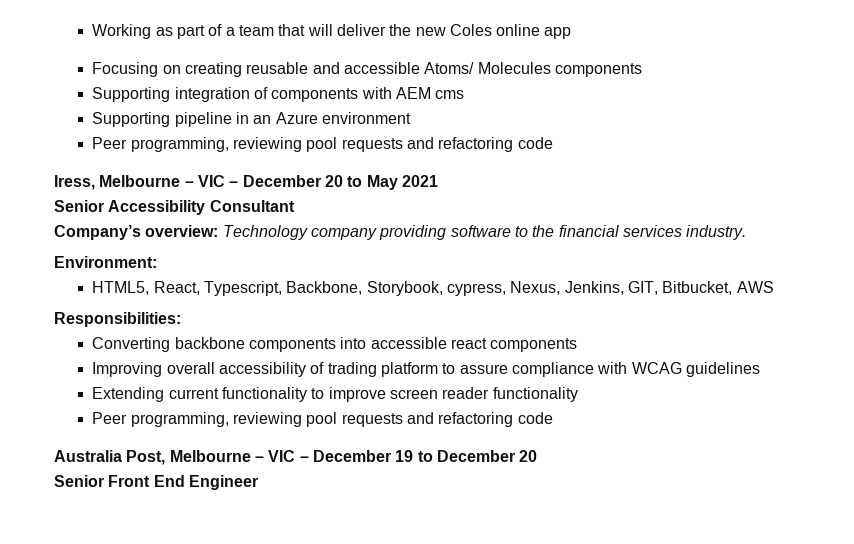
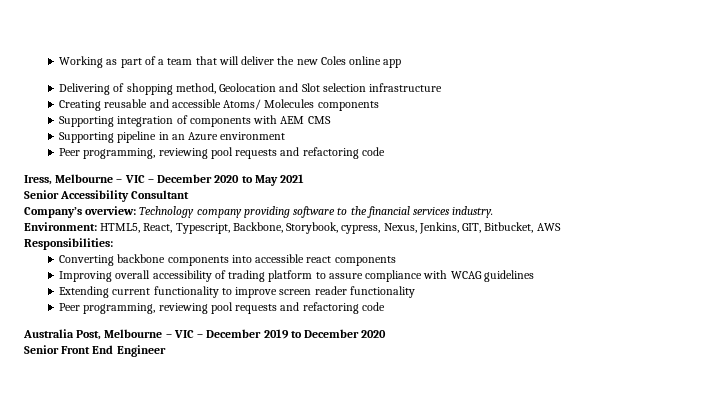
[92,62,242,77] Focusing on creating -> [59,83,443,95] [59,100,102,111] Delivering of shopping method, Geolocation and Slot selection infrastructure // Creating
[435,90,465,99] cms -> [307,116,331,124] CMS
[324,175,343,187] 20 -> [214,175,240,183] 2020
(157, 262) // -> (97, 226) none
[395,450,414,462] 19 -> [263,329,289,339] 2019
[519,450,538,462] 20 -> [361,330,387,338] 2020

